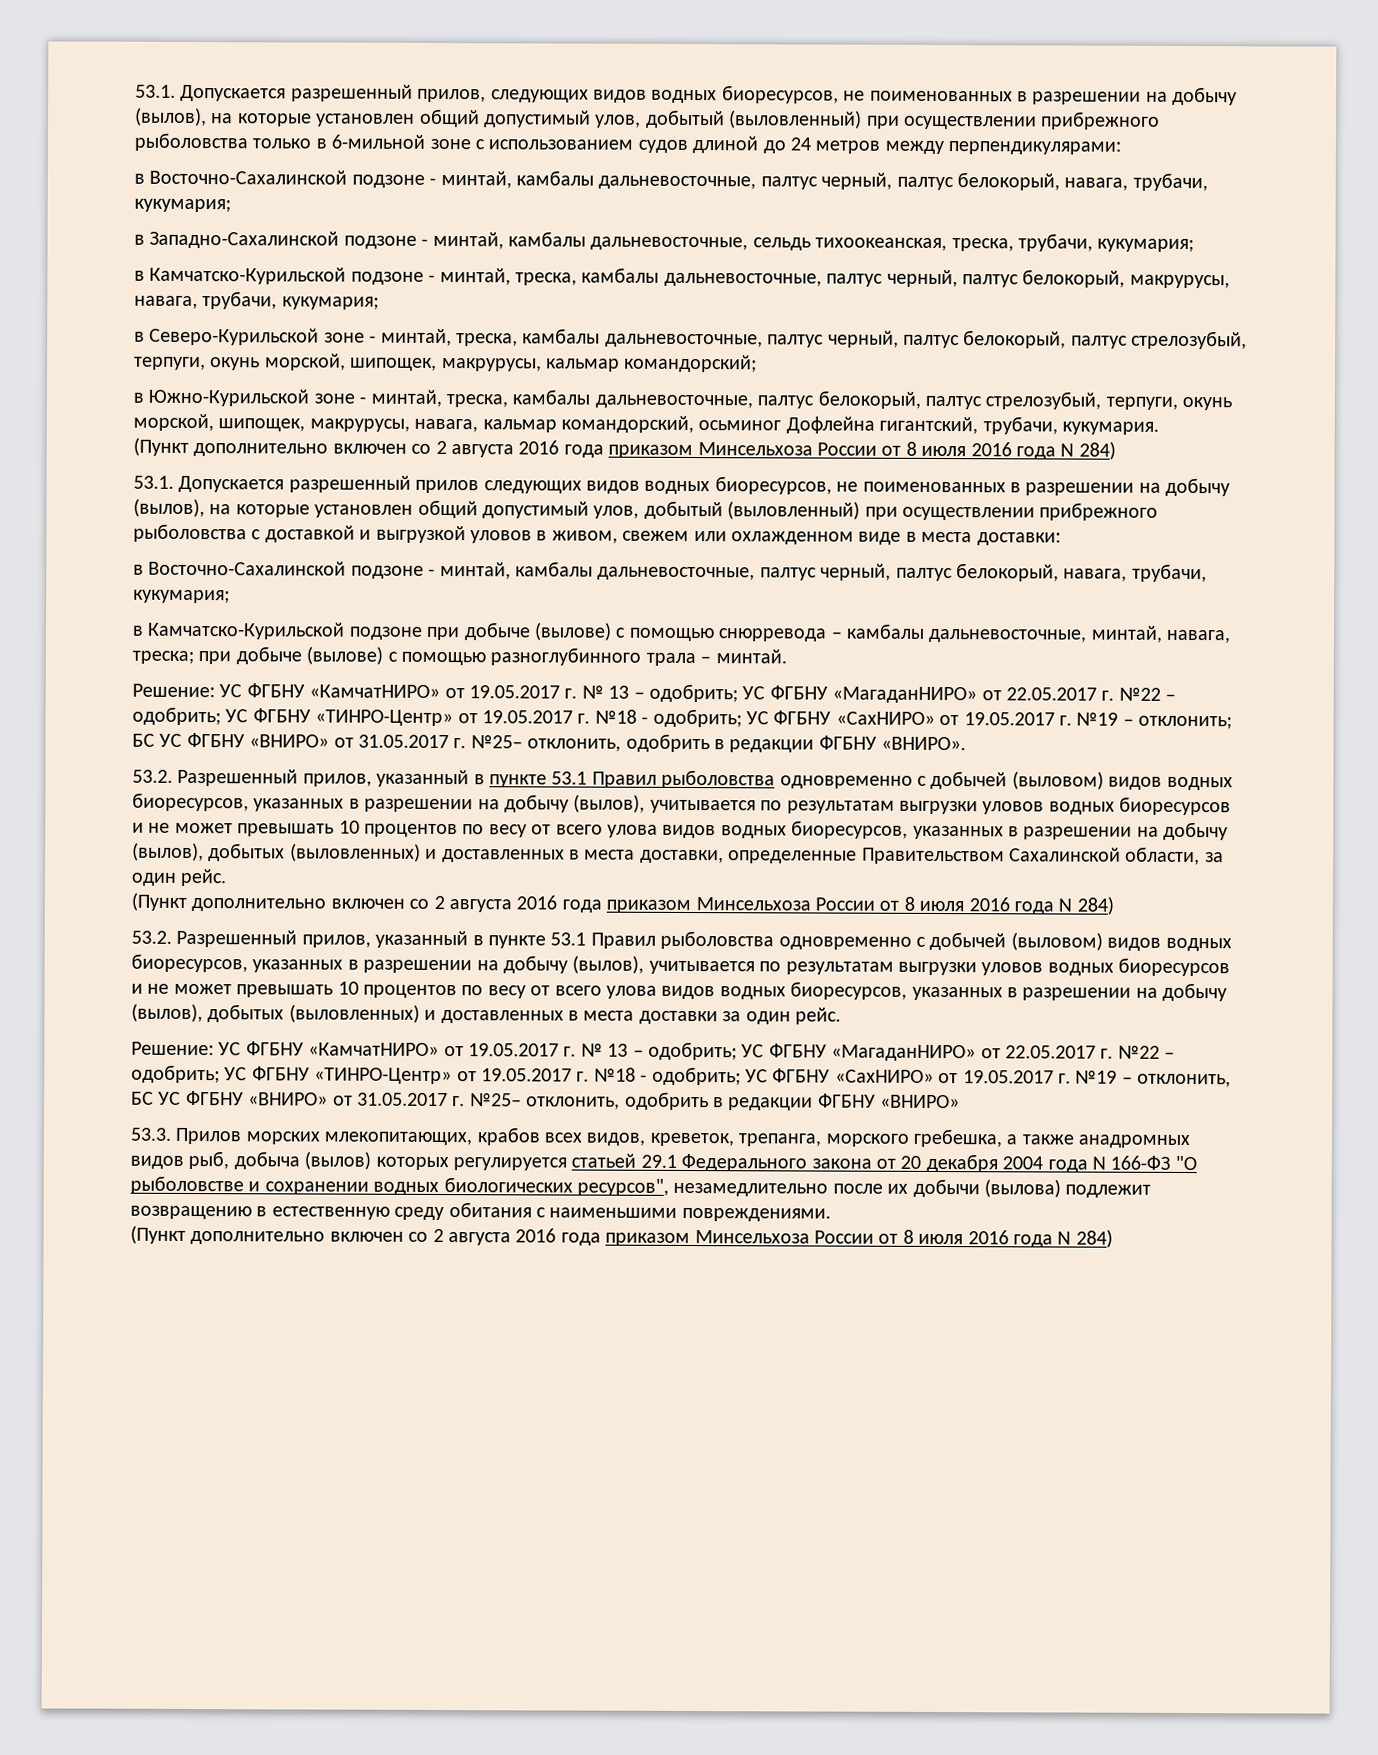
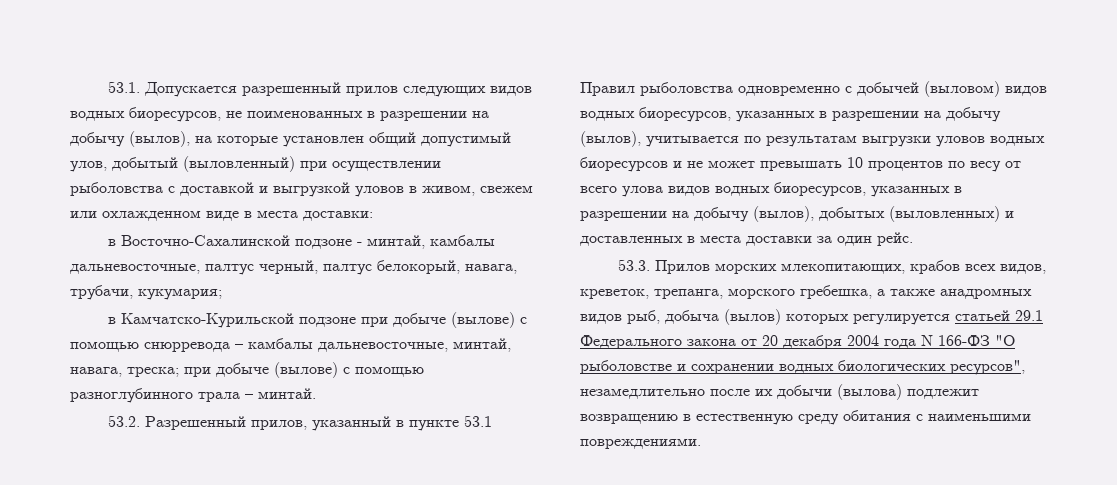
[135,84,1238,106] [135,107,1161,130] [134,132,1122,155] [134,169,1208,192] [134,198,231,213] [134,230,1195,253] [134,266,1230,289] [134,291,379,310] [134,327,1248,350] [134,353,758,373] [133,388,1233,411] [133,413,1159,435] [133,437,1116,460] [133,475,411,493] 53.1. Допускается разрешенный прилов, следующих видов водных биоресурсов, не поименованных в разрешении на добычу (вылов), на которые установлен общий допустимый улов, добытый (выловленный) при осуществлении прибрежного рыболовства только в 6-мильной зоне с использованием судов длиной до 24 метров между перпендикулярами: // в Восточно-Сахалинской подзоне - минтай, камбалы дальневосточные, палтус черный, палтус белокорый, навага, трубачи, кукумария; // в Западно-Сахалинской подзоне - минтай, камбалы дальневосточные, сельдь тихоокеанская, треска, трубачи, кукумария; // в Камчатско-Курильской подзоне - минтай, треска, камбалы дальневосточные, палтус черный, палтус белокорый, макрурусы, навага, трубачи, кукумария; // в Северо-Курильской зоне - минтай, треска, камбалы дальневосточные, палтус черный, палтус белокорый, палтус стрелозубый, терпуги, окунь морской, шипощек, макрурусы, кальмар командорский; // в Южно-Курильской зоне - минтай, треска, камбалы дальневосточные, палтус белокорый, палтус стрелозубый, терпуги, окунь морской, шипощек, макрурусы, навага, кальмар командорский, осьминог Дофлейна гигантский, трубачи, кукумария. // (Пункт дополнительно включен со 2 августа 2016 года приказом Минсельхоза России от 8 июля 2016 года N 284) // 53.1. Допускается разрешенный -> [108,81,342,97] 53.1. Допускается разрешенный
[1039,502,1159,521] прибрежного -> (441, 166) none
[132,683,1177,704] [132,706,1233,730] [132,732,967,753] [132,768,1233,791] [132,792,1232,816] [132,820,1229,841] [132,842,1224,866] [131,868,228,887] [131,892,1114,915] // Решение: УС ФГБНУ «КамчатНИРО» от 19.05.2017 г. № 13 – одобрить; УС ФГБНУ «МагаданНИРО» от 22.05.2017 г. №22 – одобрить; УС ФГБНУ «ТИНРО-Центр» от 19.05.2017 г. №18 - одобрить; УС ФГБНУ «СахНИРО» от 19.05.2017 г. №19 – отклонить; БС УС ФГБНУ «ВНИРО» от 31.05.2017 г. №25– отклонить, одобрить в редакции ФГБНУ «ВНИРО». // 53.2. Разрешенный прилов, указанный в пункте 53.1 Правил рыболовства одновременно с добычей (выловом) видов водных биоресурсов, указанных в разрешении на добычу (вылов), учитывается по результатам выгрузки уловов водных биоресурсов и не может превышать 10 процентов по весу от всего улова видов водных биоресурсов, указанных в разрешении на добычу (вылов), добытых (выловленных) и доставленных в места доставки, определенные Правительством Сахалинской области, за один рейс. // (Пункт дополнительно включен со 2 августа 2016 года приказом Минсельхоза России от 8 июля 2016 года N 284) -> (316, 393) none
[131,1041,1176,1062] [131,1064,1232,1088] [131,1090,961,1111] // Решение: УС ФГБНУ «КамчатНИРО» от 19.05.2017 г. № 13 – одобрить; УС ФГБНУ «МагаданНИРО» от 22.05.2017 г. №22 – одобрить; УС ФГБНУ «ТИНРО-Центр» от 19.05.2017 г. №18 - одобрить; УС ФГБНУ «СахНИРО» от 19.05.2017 г. №19 – отклонить, БС УС ФГБНУ «ВНИРО» от 31.05.2017 г. №25– отклонить, одобрить в редакции ФГБНУ «ВНИРО» -> (913, 239) none
[130,1225,1113,1248] // (Пункт дополнительно включен со 2 августа 2016 года приказом Минсельхоза России от 8 июля 2016 года N 284) -> (701, 443) none

